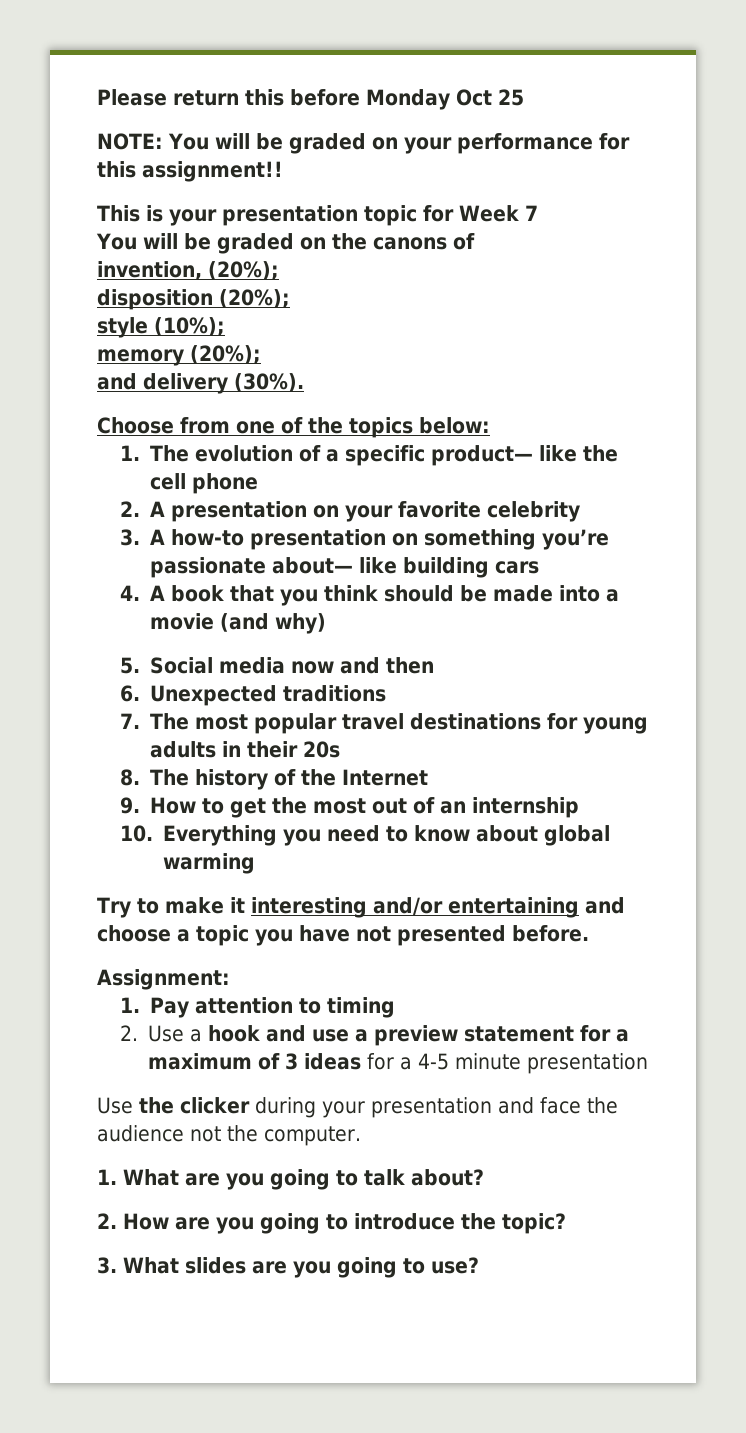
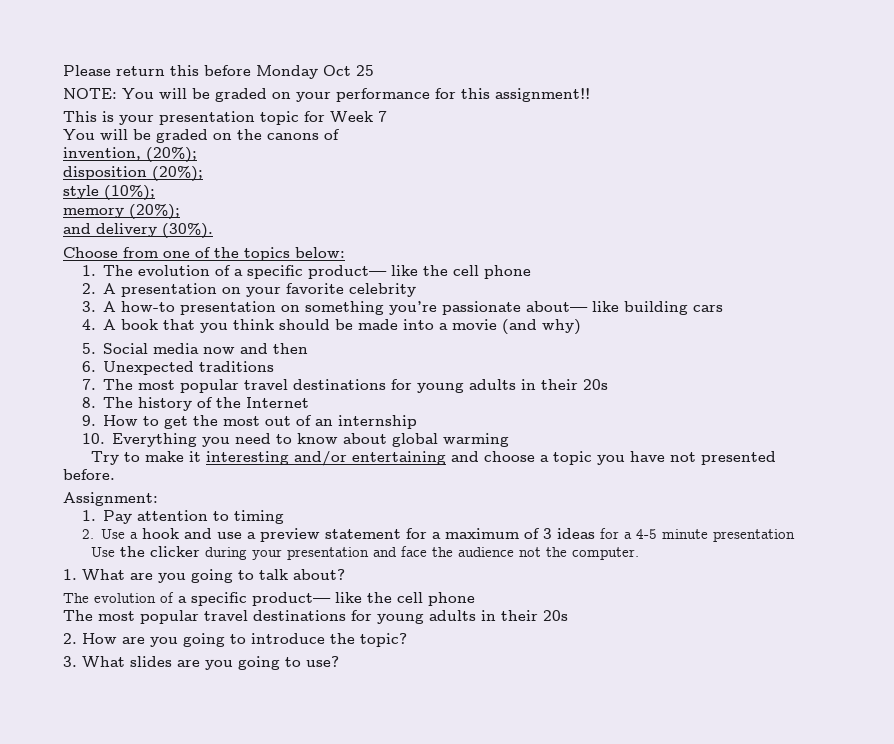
(484, 1177) none -> [63,592,475,606] [63,610,568,624] // The evolution of a specific product— like the cell phone // The most popular travel destinations for young adults in their 20s

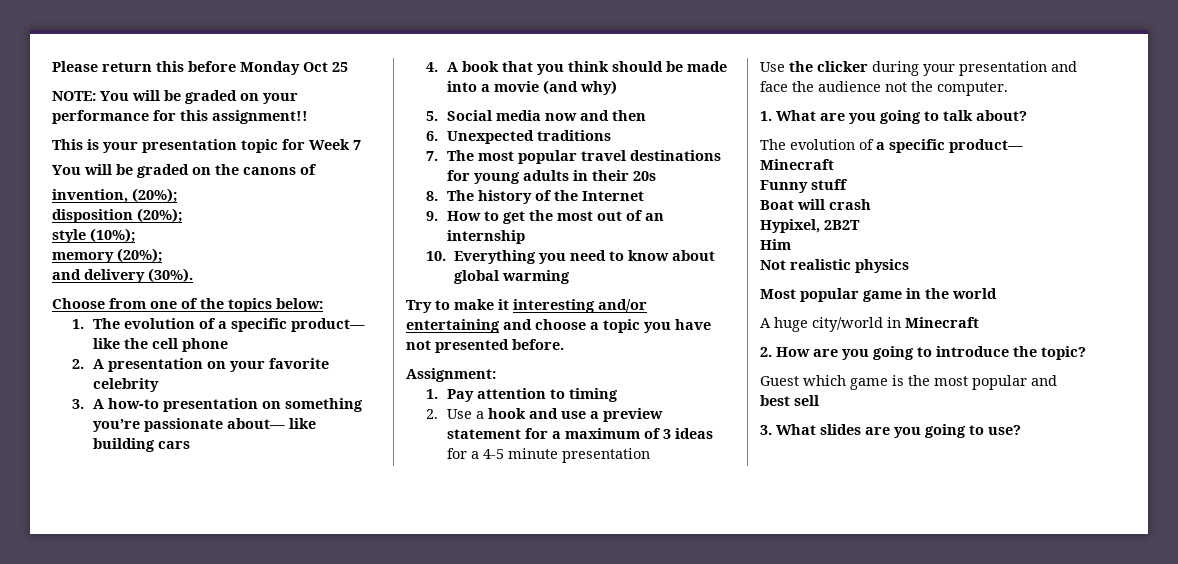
[335,592,475,606] [63,610,568,624] like the cell phone // The most popular travel destinations for young adults in their 20s -> [760,159,834,170] [760,179,847,193] [760,199,871,210] [760,219,860,233] [760,239,791,250] [760,259,909,273] [760,288,997,302] [760,317,979,332] Minecraft // Funny stuff // Boat will crash // Hypixel, 2B2T // Him // Not realistic physics // Most popular game in the world // A huge city/world in Minecraft
(407, 640) none -> [760,375,1057,390] [760,395,819,406] // Guest which game is the most popular and best sell

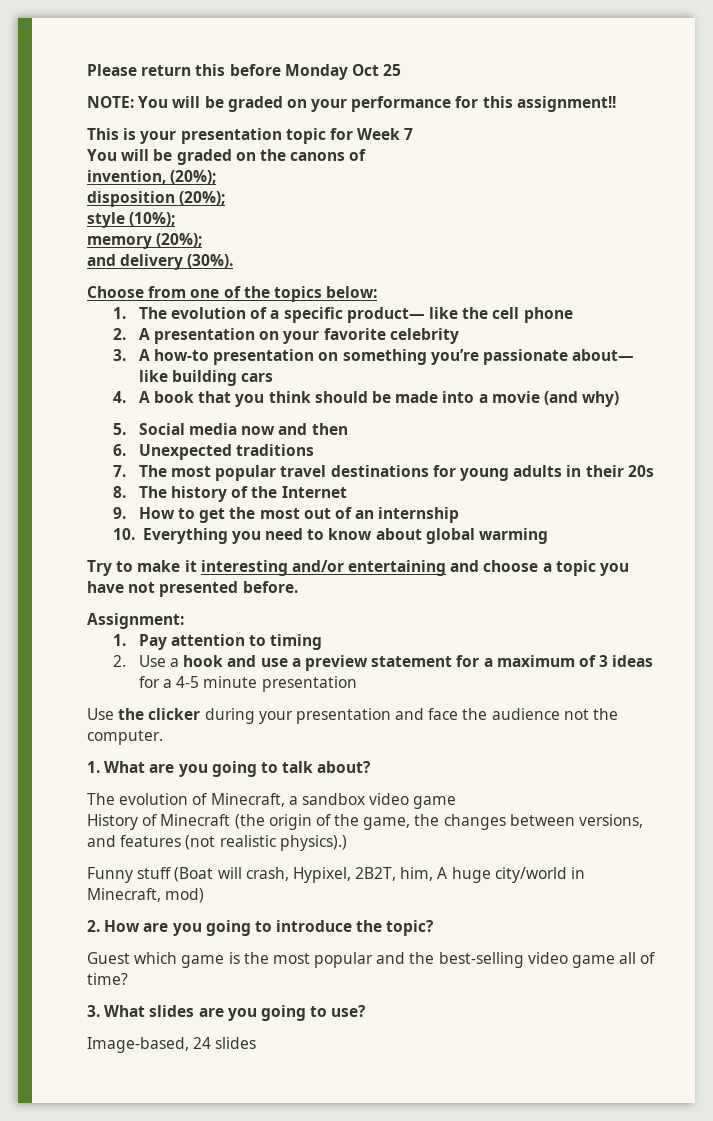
[876,139,1023,153] [760,159,834,170] [760,179,847,193] [760,199,871,210] [760,219,860,233] [760,239,791,250] [760,259,909,273] [760,288,997,302] a specific product— Minecraft // Funny stuff // Boat will crash // Hypixel, 2B2T // Him // Not realistic physics // Most popular game in the world // -> [210,793,457,809] [87,814,644,830] [87,835,347,851] [87,867,434,883] Minecraft, a sandbox video game // History of Minecraft (the origin of the game, the changes between versions, and features (not realistic physics).) // Funny stuff (Boat will crash, Hypixel, 2B2T, him,
[905,317,979,328] Minecraft -> [87,888,205,903] Minecraft, mod)
[760,395,819,406] best sell -> [409,952,656,968] [87,973,128,985] the best-selling video game all of time?
(1021, 430) none -> [87,1037,257,1053] // Image-based, 24 slides

